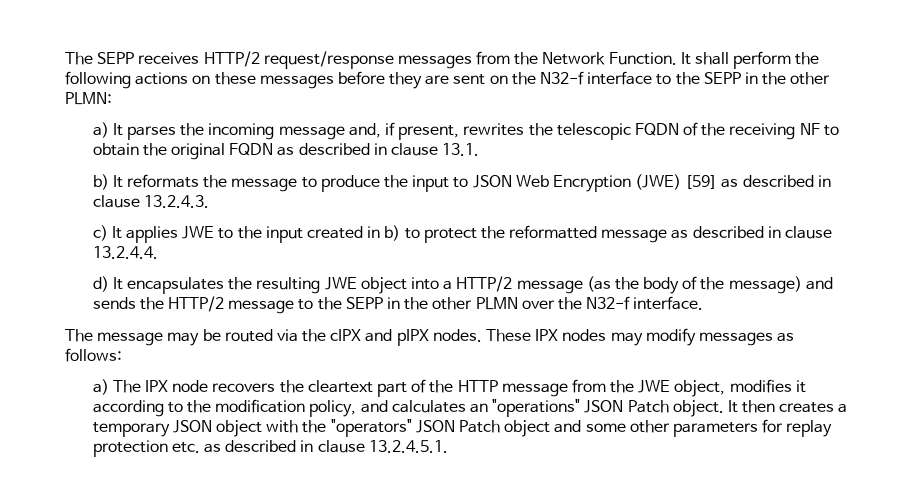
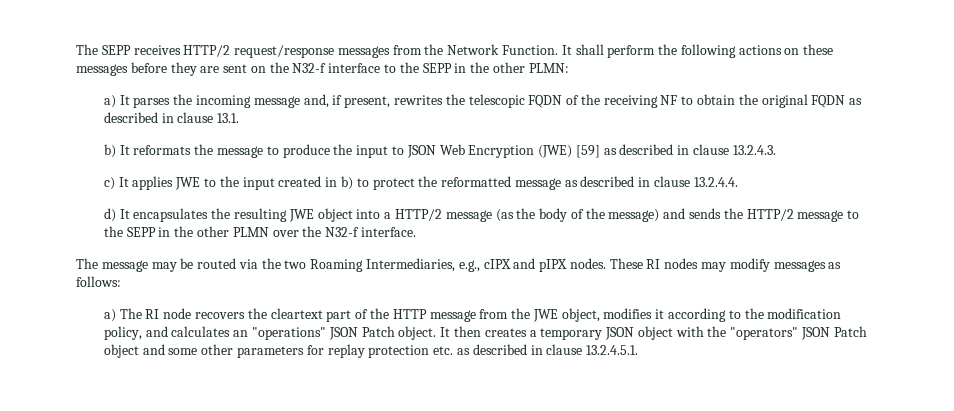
(327, 335) none -> [284,258,480,272] two Roaming Intermediaries, e.g.,
[535,329,559,341] IPX -> [646,259,661,269] RI
[145,380,169,392] IPX -> [145,309,160,319] RI

